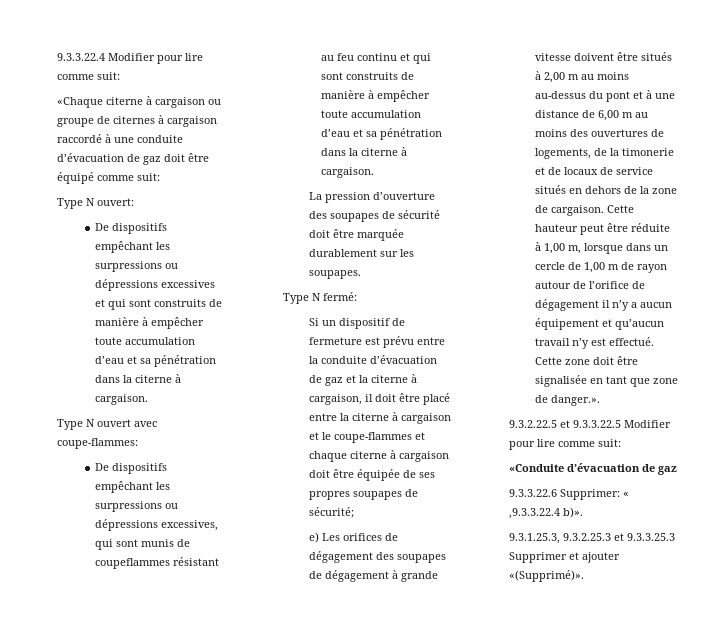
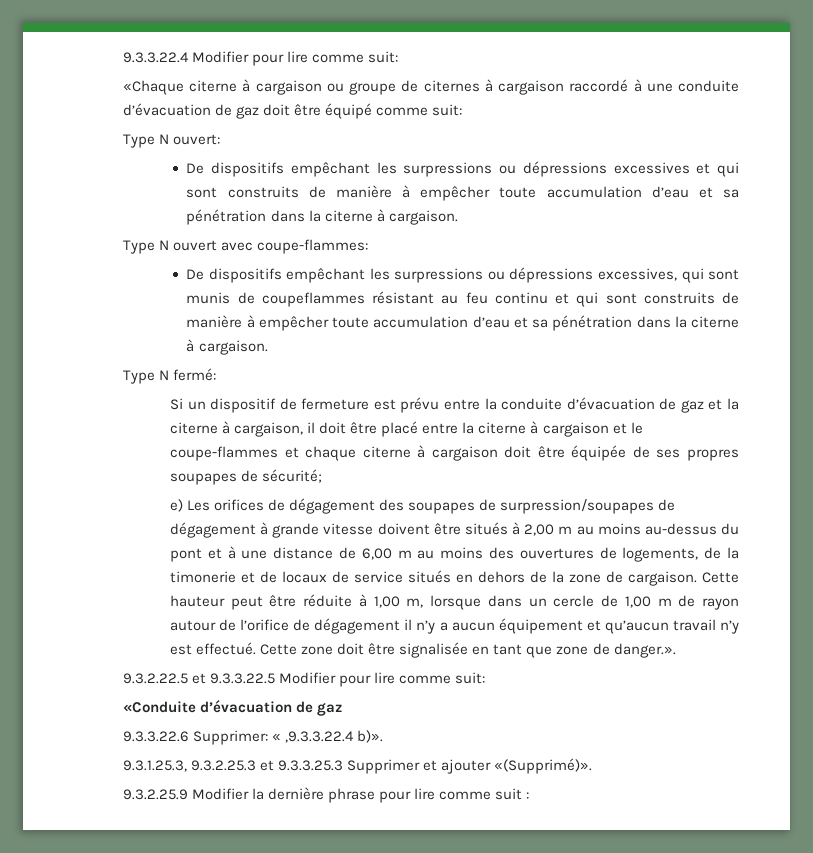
[309,192,436,203] [309,210,441,222] [309,229,405,241] [309,249,415,257] [309,270,362,279] // La pression d’ouverture des soupapes de sécurité doit être marquée durablement sur les soupapes. -> (268, 347) none
(323, 575) none -> [500,499,676,514] surpression/soupapes de
(585, 576) none -> [122,787,530,803] // 9.3.2.25.9 Modifier la dernière phrase pour lire comme suit :

